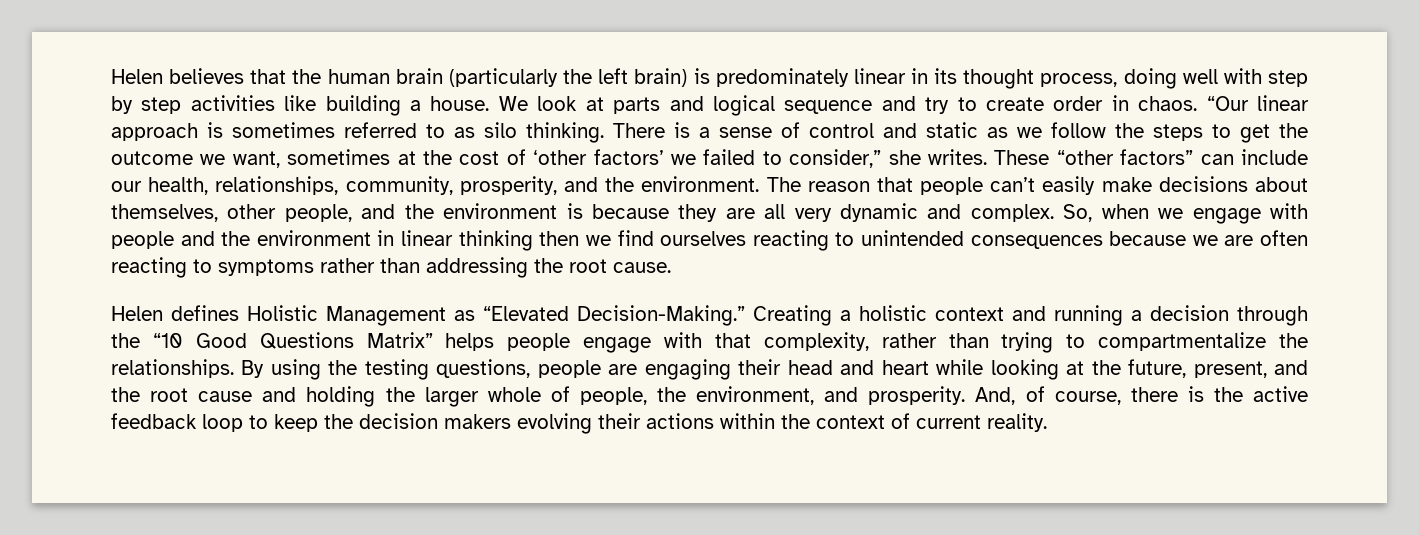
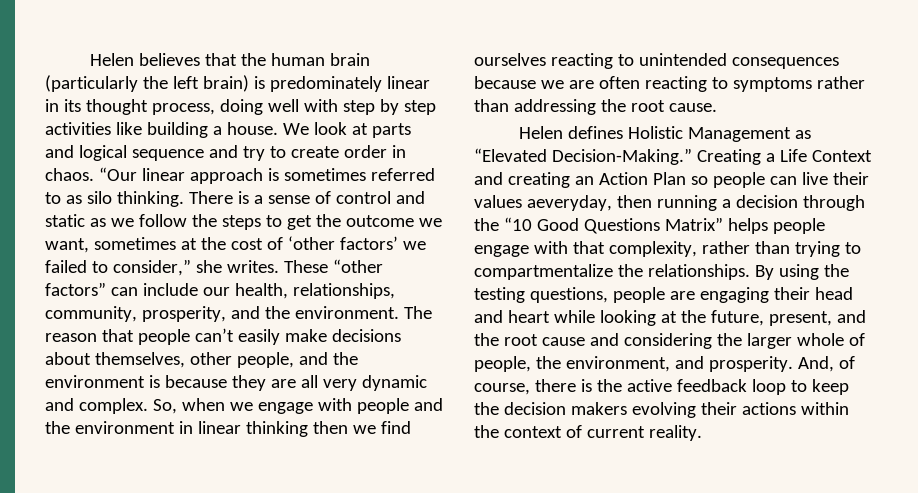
[859,305,1046,321] holistic context and -> [779,149,872,162] [474,172,869,188] [474,195,652,211] Life Context and creating an Action Plan so people can live their values aeveryday, then
[306,386,376,407] holding -> [623,333,712,349] considering

